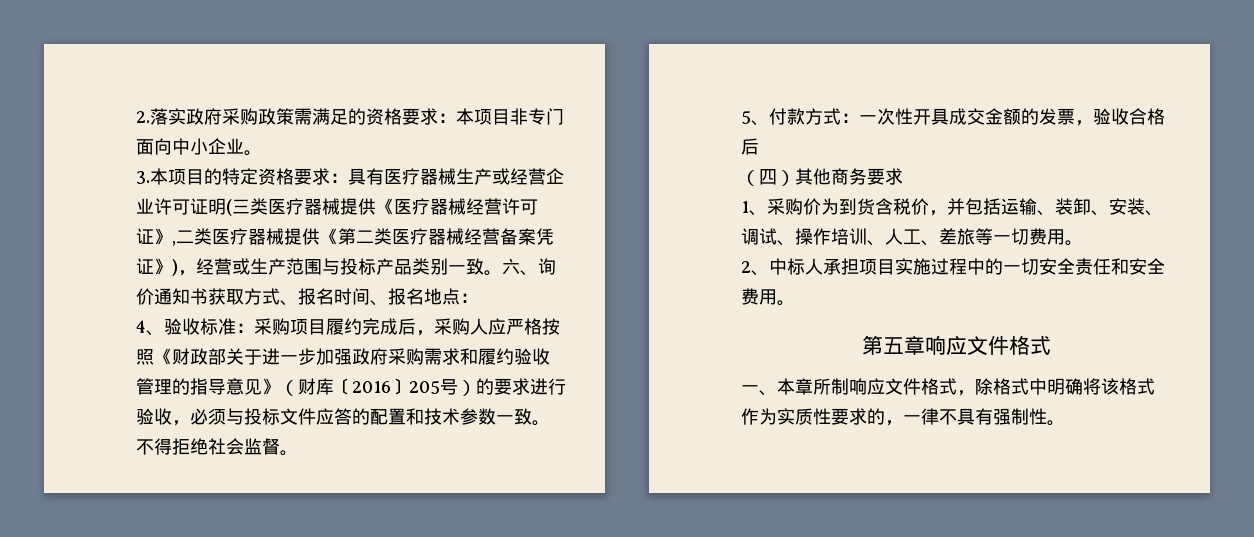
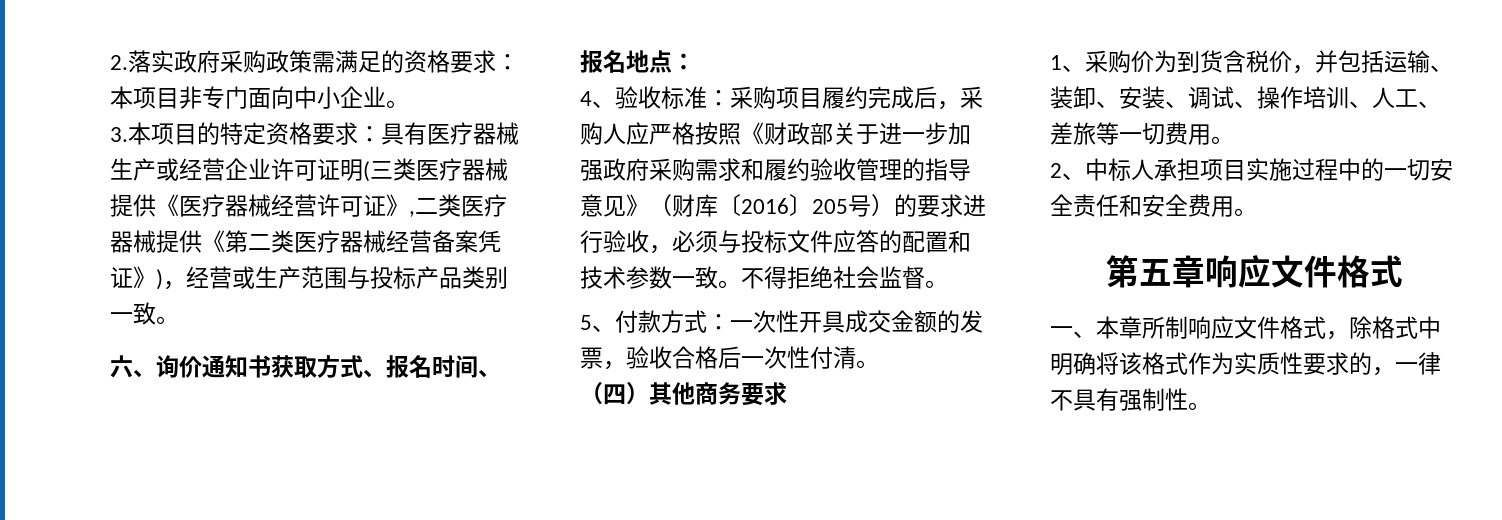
(502, 273) none -> (179, 320) //
(759, 146) none -> [741,346,879,369] 一次性付清。

